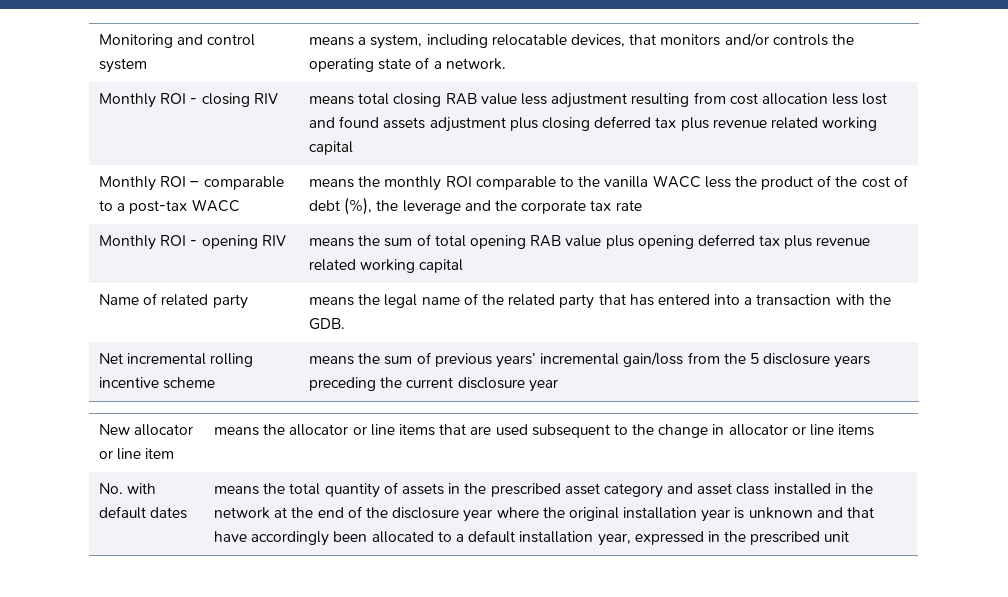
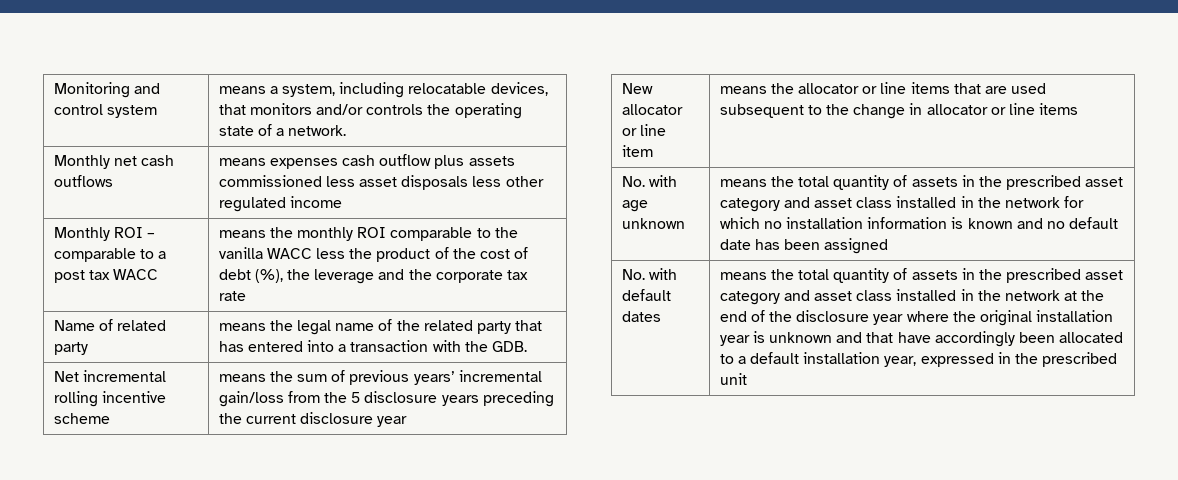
[160,93,278,107] [309,92,888,108] [309,116,878,132] [309,141,354,155] ROI - closing RIV | means total closing RAB value less adjustment resulting from cost allocation less lost and found assets adjustment plus closing deferred tax plus revenue related working capital -> [113,155,174,166] [53,175,113,187] [218,154,515,169] [218,175,544,190] [218,196,342,212] net cash outflows | means expenses cash outflow plus assets commissioned less asset disposals less other regulated income
[129,200,188,214] post-tax -> [53,270,110,283] post tax
[99,235,286,250] [309,234,871,249] [309,259,464,273] // Monthly ROI - opening RIV | means the sum of total opening RAB value plus opening deferred tax plus revenue related working capital -> (246, 296) none
(875, 430) none -> [621,175,677,187] [621,200,648,212] [621,218,685,229] [719,175,1124,190] [719,196,1085,212] [719,217,1119,229] [719,238,889,254] // No. with age unknown | means the total quantity of assets in the prescribed asset category and asset class installed in the network for which no installation information is known and no default date has been assigned

